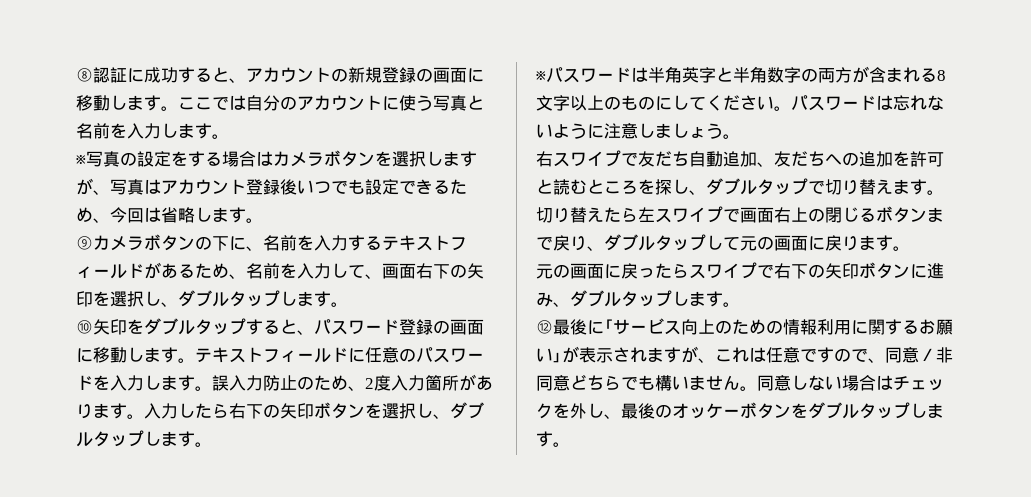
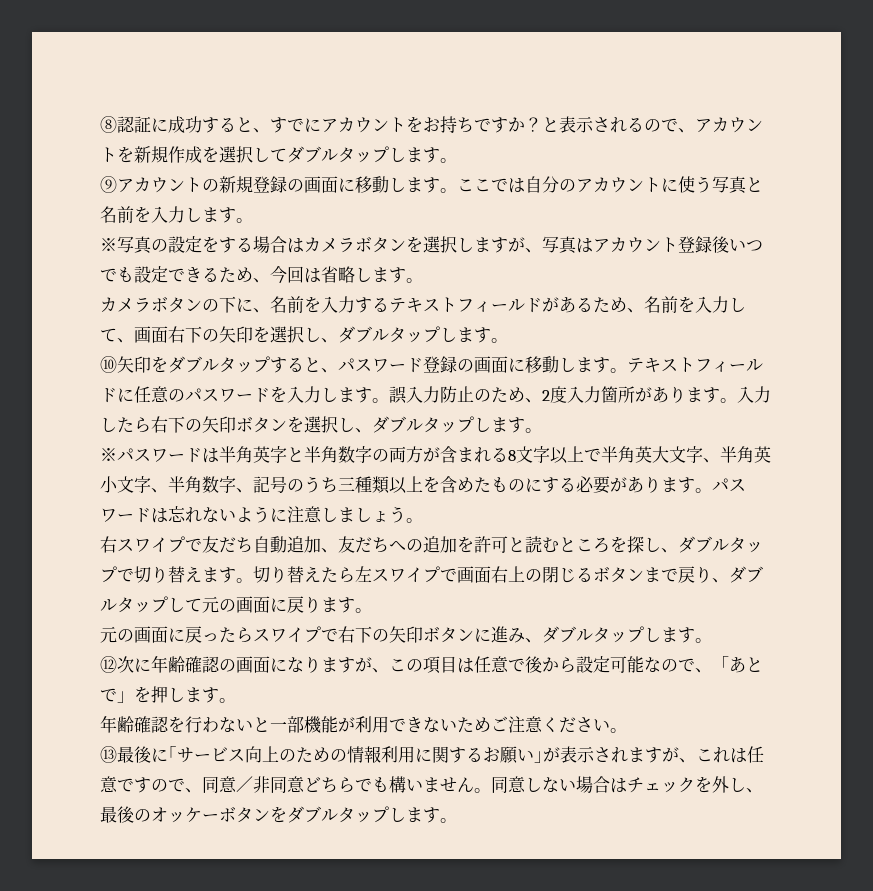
(246, 80) none -> [270,116,763,133] [100,146,457,163] [100,176,117,193] すでにアカウントをお持ちですか？と表示されるので、アカウントを新規作成を選択してダブルタップします。 // ⑨
[76,236,93,250] ⑨ -> (423, 280) none
[604,95,774,111] のものにしてください -> [584,446,771,463] [100,476,695,494] で半角英大文字、半角英小文字、半角数字、記号のうち三種類以上を含めたものにする必要があります
(553, 327) none -> [117,655,763,674] [100,686,236,703] [100,715,627,733] [100,746,117,763] 次に年齢確認の画面になりますが、この項目は任意で後から設定可能なので、「あとで」を押します。 // 年齢確認を行わないと一部機能が利用できないためご注意ください。 // ⑬

